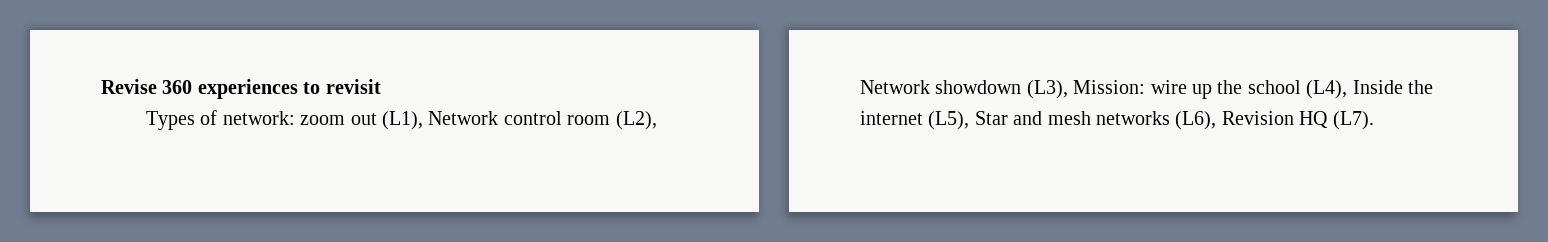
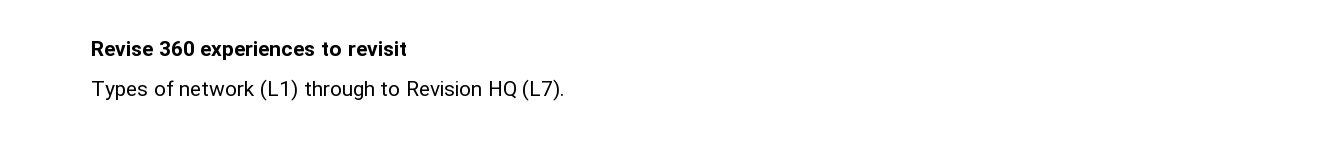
[222,111,657,130] [860,80,1433,99] [860,111,1217,130] network: zoom out (L1), Network control room (L2), Network showdown (L3), Mission: wire up the school (L4), Inside the internet (L5), Star and mesh networks (L6), -> [179,79,401,101] network (L1) through to

